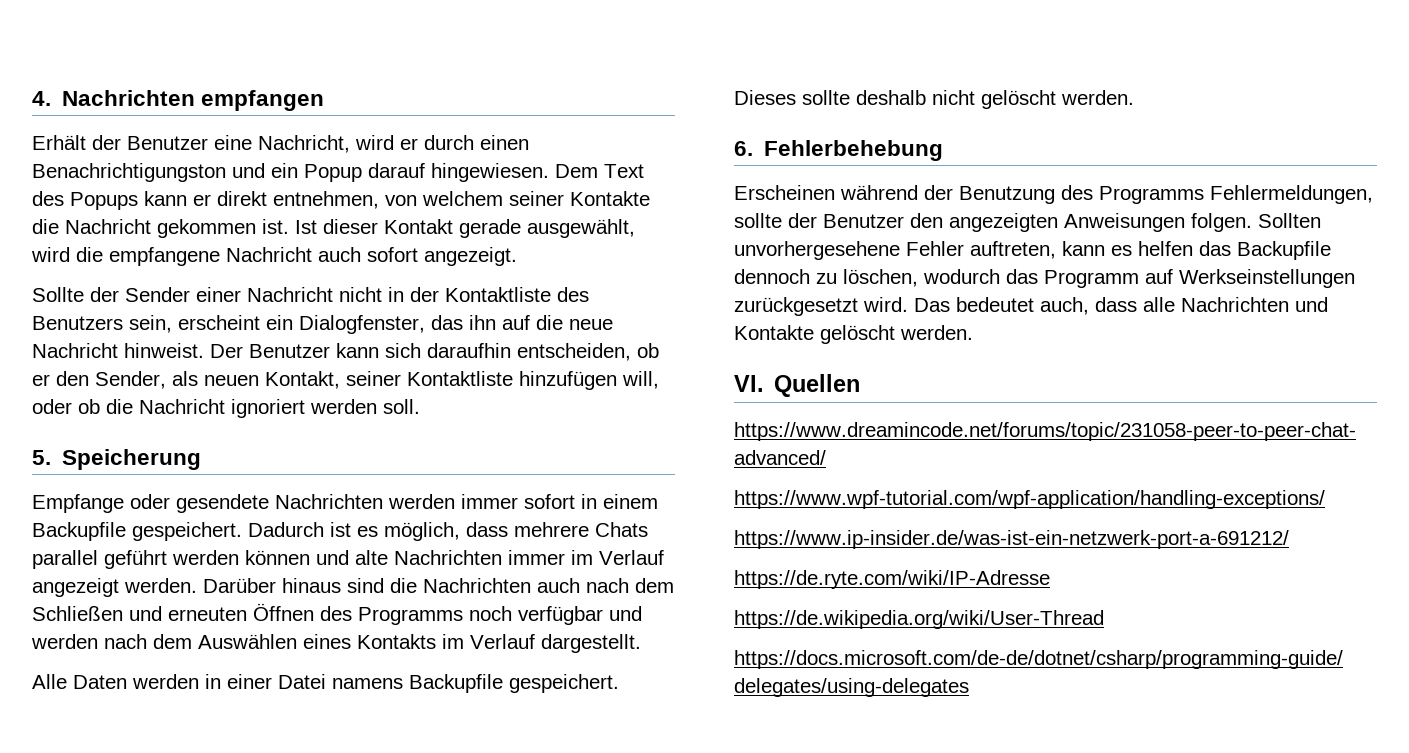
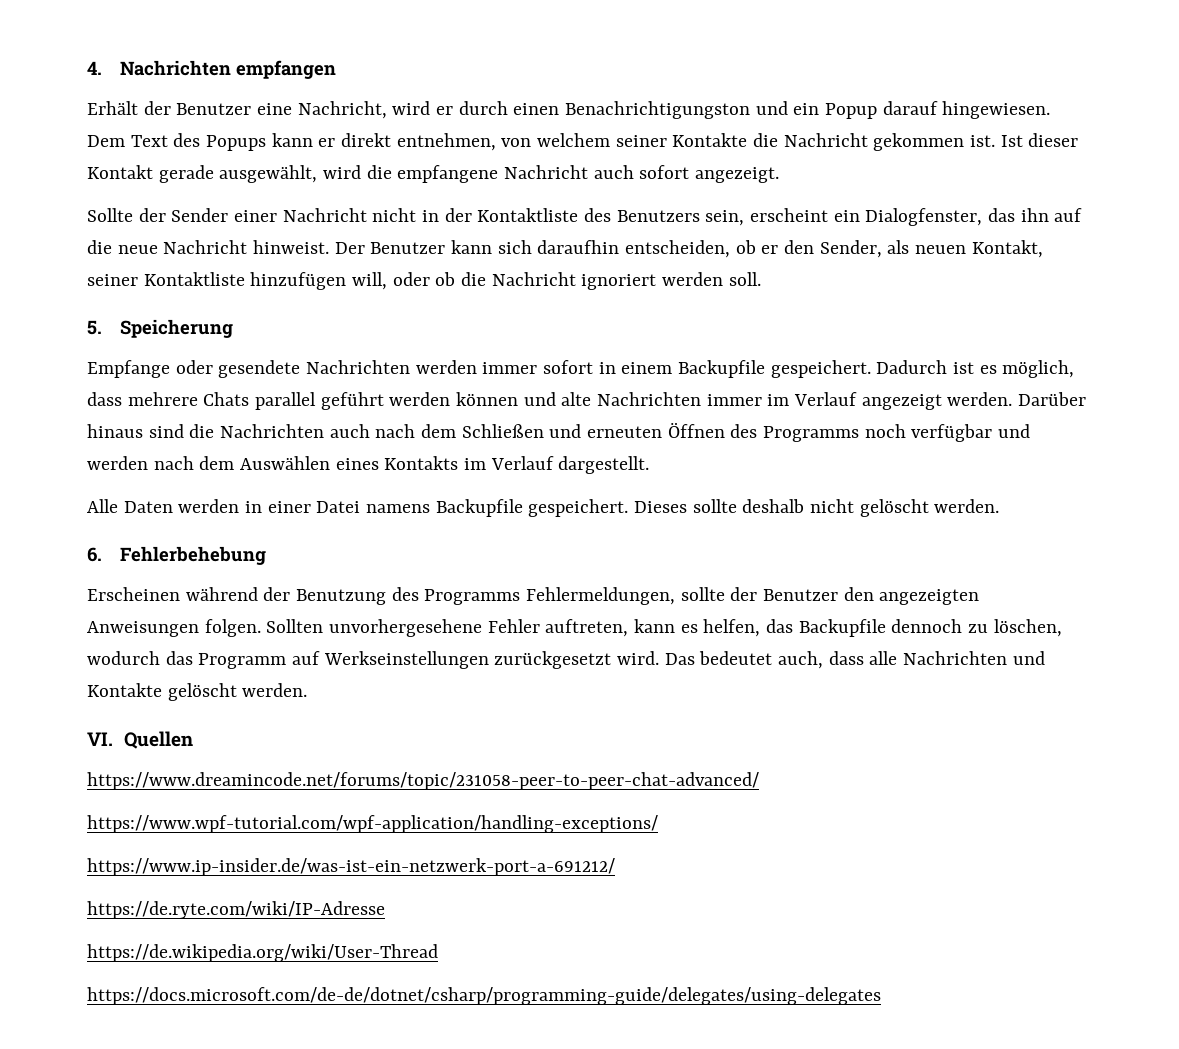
[1138,241,1193,256] helfen -> [703,619,761,637] helfen,

